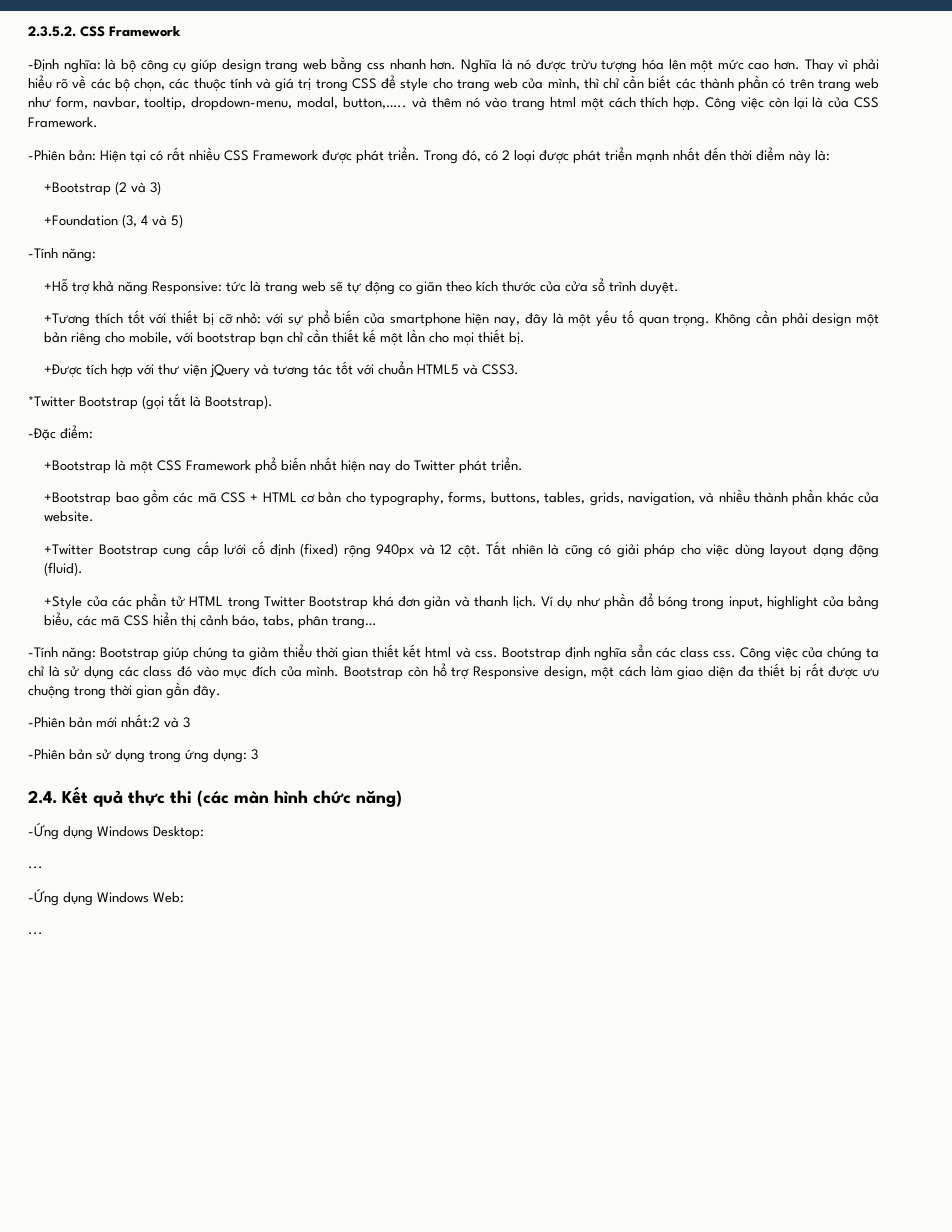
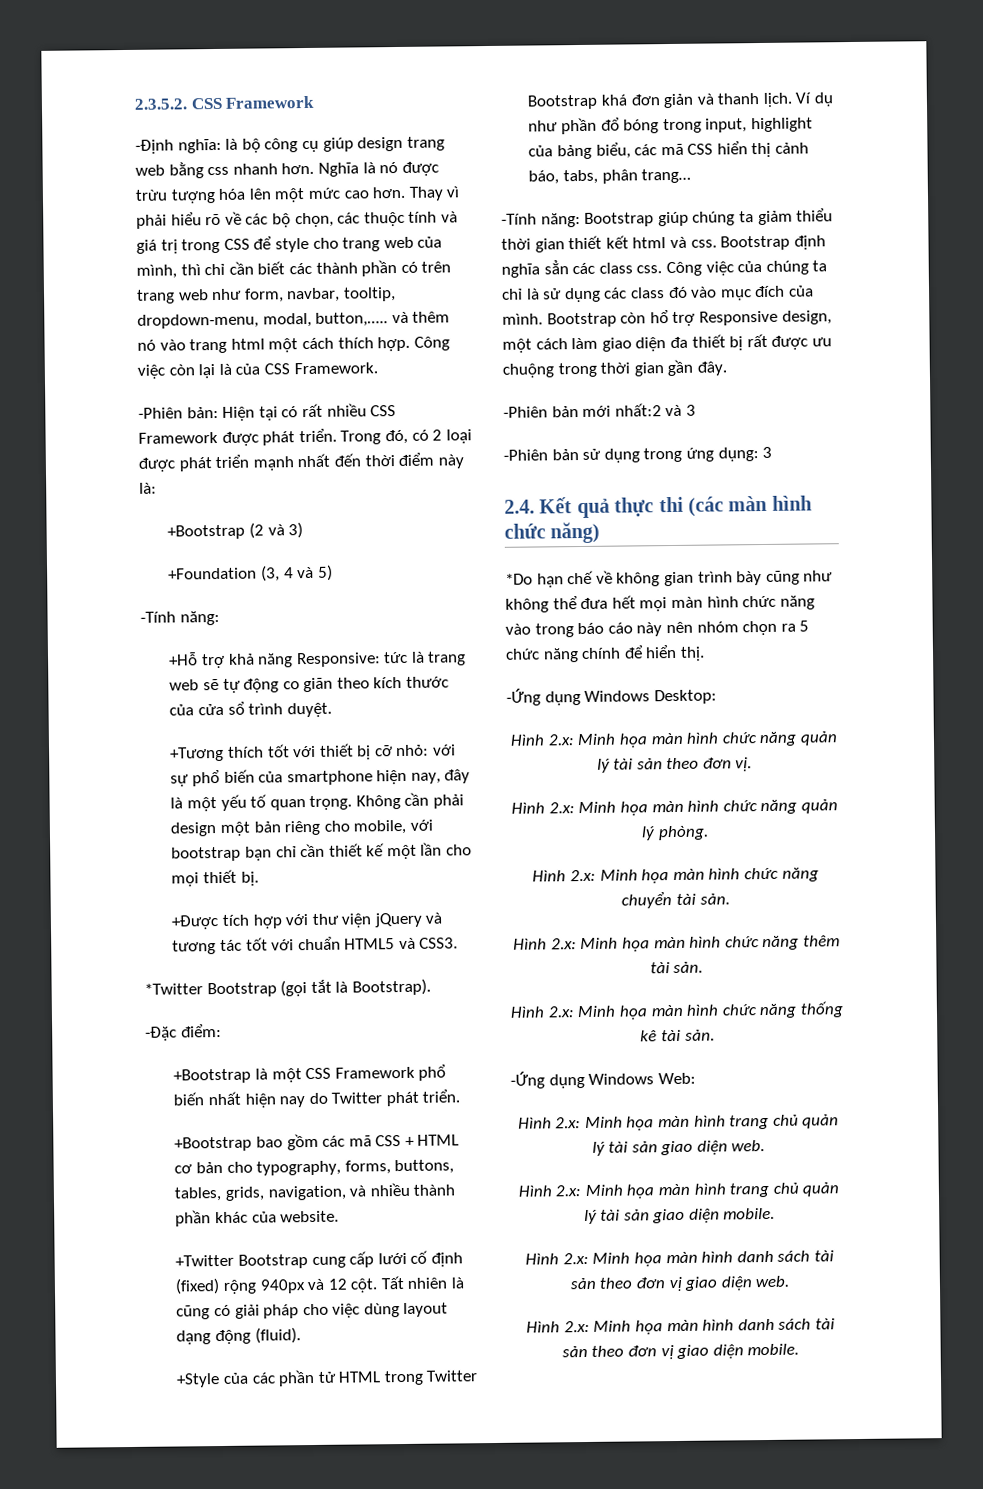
[28,822,204,840] [28,866,43,869] [28,888,184,906] [28,932,43,935] -Ứng dụng Windows Desktop: // ... // -Ứng dụng Windows Web: // ... -> [505,570,834,588] [505,595,815,613] [505,620,810,638] [505,644,705,663] [506,688,717,706] [510,731,838,748] [596,757,753,773] [511,799,838,816] [641,825,709,841] [532,867,819,884] [621,892,730,909] [513,935,840,952] [649,961,704,974] [510,1001,844,1020] [640,1029,715,1042] [510,1071,696,1089] [517,1114,840,1131] [591,1140,766,1156] [517,1182,840,1199] [583,1207,776,1225] [525,1250,834,1267] [569,1275,790,1292] [526,1318,835,1335] [561,1343,800,1360] *Do hạn chế về không gian trình bày cũng như không thể đưa hết mọi màn hình chức năng vào trong báo cáo này nên nhóm chọn ra 5 chức năng chính để hiển thị. // -Ứng dụng Windows Desktop: // Hình 2.x: Minh họa màn hình chức năng quản lý tài sản theo đơn vị. // Hình 2.x: Minh họa màn hình chức năng quản lý phòng. // Hình 2.x: Minh họa màn hình chức năng chuyển tài sản. // Hình 2.x: Minh họa màn hình chức năng thêm tài sản. // Hình 2.x: Minh họa màn hình chức năng thống kê tài sản. // -Ứng dụng Windows Web: // Hình 2.x: Minh họa màn hình trang chủ quản lý tài sản giao diện web. // Hình 2.x: Minh họa màn hình trang chủ quản lý tài sản giao diện mobile. // Hình 2.x: Minh họa màn hình danh sách tài sản theo đơn vị giao diện web. // Hình 2.x: Minh họa màn hình danh sách tài sản theo đơn vị giao diện mobile.

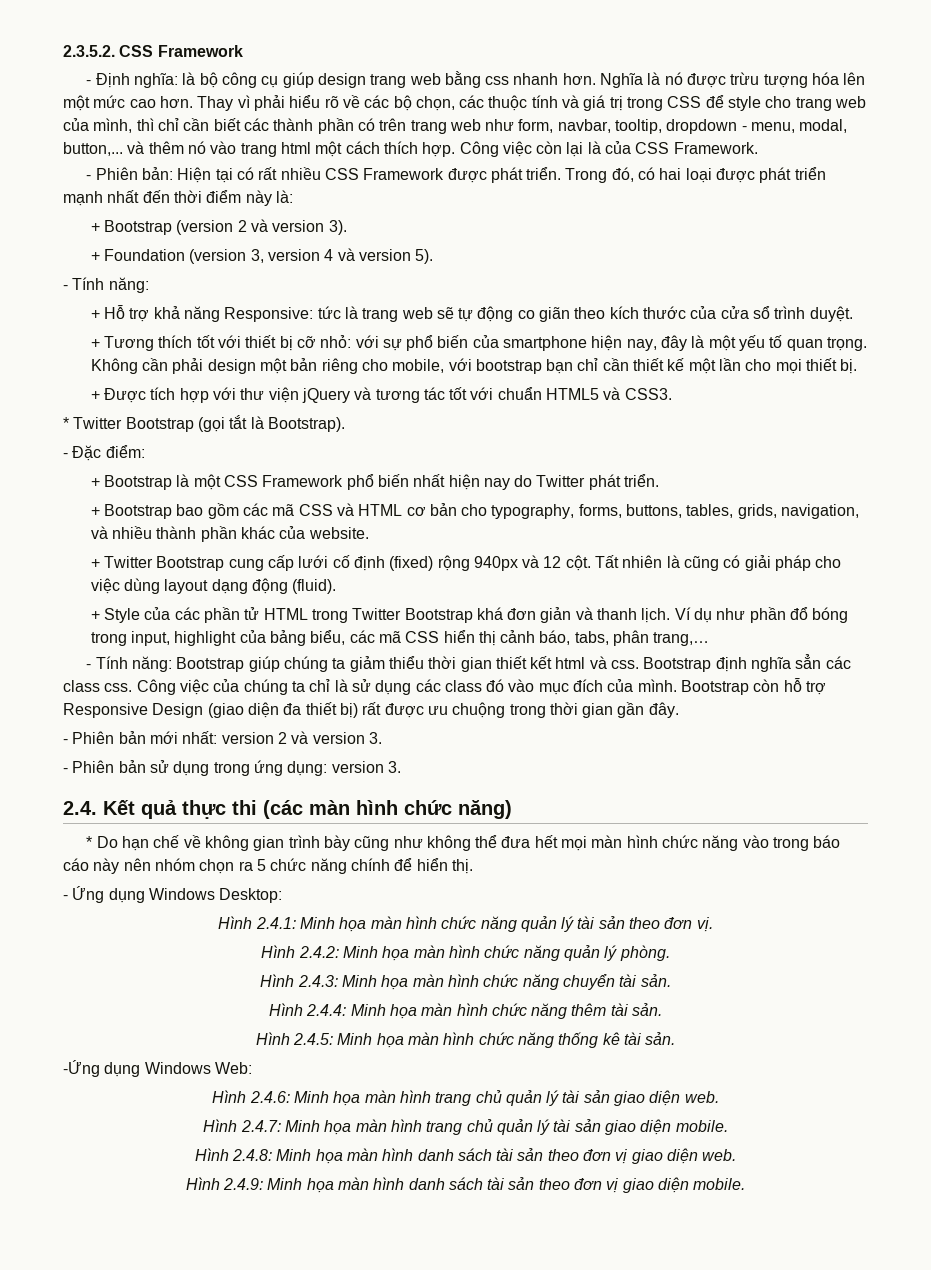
[135,139,174,154] -Định -> [86,73,130,88] - Định
[137,312,389,329] dropdown-menu, modal, button,….. -> [666,119,848,134] [63,142,123,156] dropdown - menu, modal, button,...
[138,407,183,419] -Phiên -> [86,167,138,180] - Phiên
[432,429,443,441] 2 -> [659,168,682,180] hai
[167,522,304,540] [168,564,333,582] [140,611,176,623] +Bootstrap (2 và 3) // +Foundation (3, 4 và 5) // -Tính -> [90,219,347,235] [90,248,434,264] [63,277,105,290] + Bootstrap (version 2 và version 3). // + Foundation (version 3, version 4 và version 5). // - Tính
[168,652,199,666] +Hỗ -> [90,305,125,319] + Hỗ
[170,746,225,762] +Tương -> [90,336,154,351] + Tương
[171,915,220,930] +Được -> [90,388,146,403] + Được
[144,983,203,995] *Twitter -> [63,417,123,429] * Twitter
[145,1026,177,1041] -Đặc -> [63,445,102,461] - Đặc
[173,1068,252,1084] +Bootstrap -> [90,475,172,490] + Bootstrap
[174,1136,253,1152] +Bootstrap -> [90,504,172,519] + Bootstrap
[404,1136,415,1146] + -> [336,503,354,516] và
[175,1254,235,1267] +Twitter -> [90,556,153,568] + Twitter
[176,1373,221,1388] +Style -> [90,608,140,623] + Style
[641,168,692,184] [501,213,537,225] trang… // -Tính -> [653,632,710,646] [86,656,128,669] trang,… // - Tính
[649,310,669,324] hổ -> [783,678,802,692] hỗ
[781,310,832,325] [502,337,632,353] design, một cách làm giao -> [152,703,244,718] Design (giao
[729,336,744,351] bị -> [339,703,358,718] bị)
[503,403,696,418] [503,449,548,461] -Phiên bản mới nhất:2 và 3 // -Phiên -> [63,731,382,744] [63,760,115,773] - Phiên bản mới nhất: version 2 và version 3. // - Phiên
[762,446,773,458] 3 -> [331,761,401,773] version 3.
[505,573,533,585] *Do -> [86,836,118,848] * Do
[506,688,541,706] -Ứng -> [63,886,105,903] - Ứng
[547,734,575,746] 2.x: -> [255,917,296,929] 2.4.1:
[548,802,575,814] 2.x: -> [298,946,339,958] 2.4.2:
[570,869,597,882] 2.x: -> [297,975,338,987] 2.4.3:
[550,938,577,950] 2.x: -> [306,1004,347,1016] 2.4.4:
[547,1006,575,1018] 2.x: -> [293,1033,334,1045] 2.4.5:
[555,1117,582,1129] 2.x: -> [249,1091,290,1103] 2.4.6:
[555,1185,582,1197] 2.x: -> [240,1120,281,1132] 2.4.7:
[562,1252,589,1265] 2.x: -> [231,1149,272,1161] 2.4.8:
[563,1320,590,1333] 2.x: -> [222,1178,263,1190] 2.4.9:

